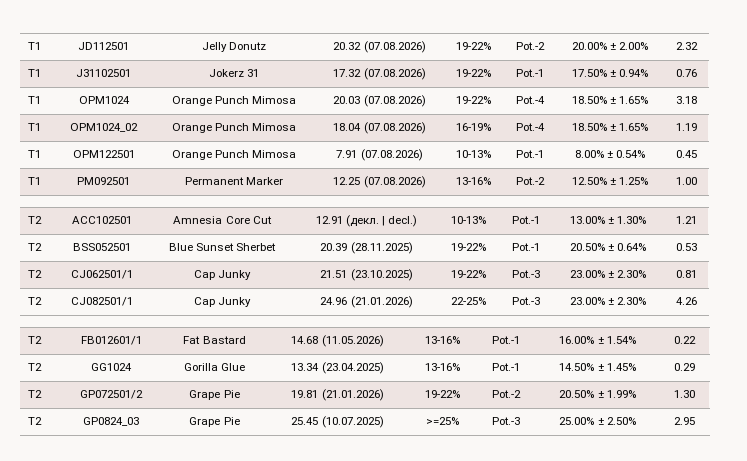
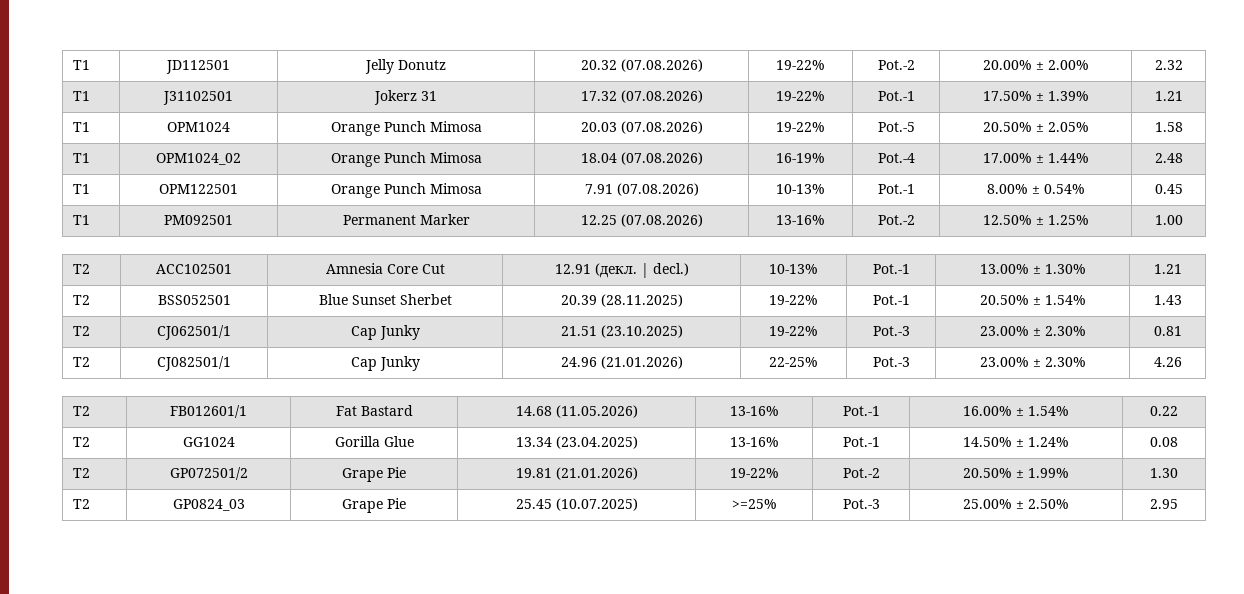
[619,69,649,77] [676,69,697,77] 0.94% | 0.76 -> [1047,91,1089,101] [1154,91,1183,101] 1.39% | 1.21
[515,96,545,104] [571,96,649,104] [676,96,697,104] Pot.-4 | 18.50% ± 1.65% | 3.18 -> [877,122,915,132] [982,122,1089,132] [1154,122,1183,132] Pot.-5 | 20.50% ± 2.05% | 1.58
[571,123,649,131] [676,123,697,131] 18.50% ± 1.65% | 1.19 -> [982,153,1089,163] [1154,153,1183,163] 17.00% ± 1.44% | 2.48
[617,243,647,251] [675,243,697,251] 0.64% | 0.53 -> [1044,295,1086,305] [1153,295,1182,305] 1.54% | 1.43
[606,363,636,371] [674,363,695,371] 1.45% | 0.29 -> [1028,437,1069,447] [1150,437,1178,447] 1.24% | 0.08

